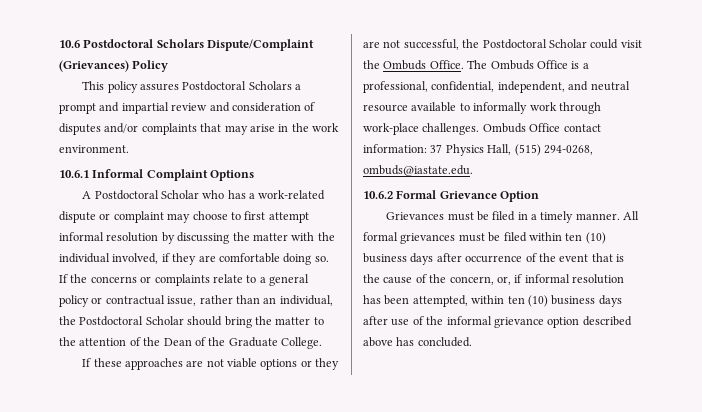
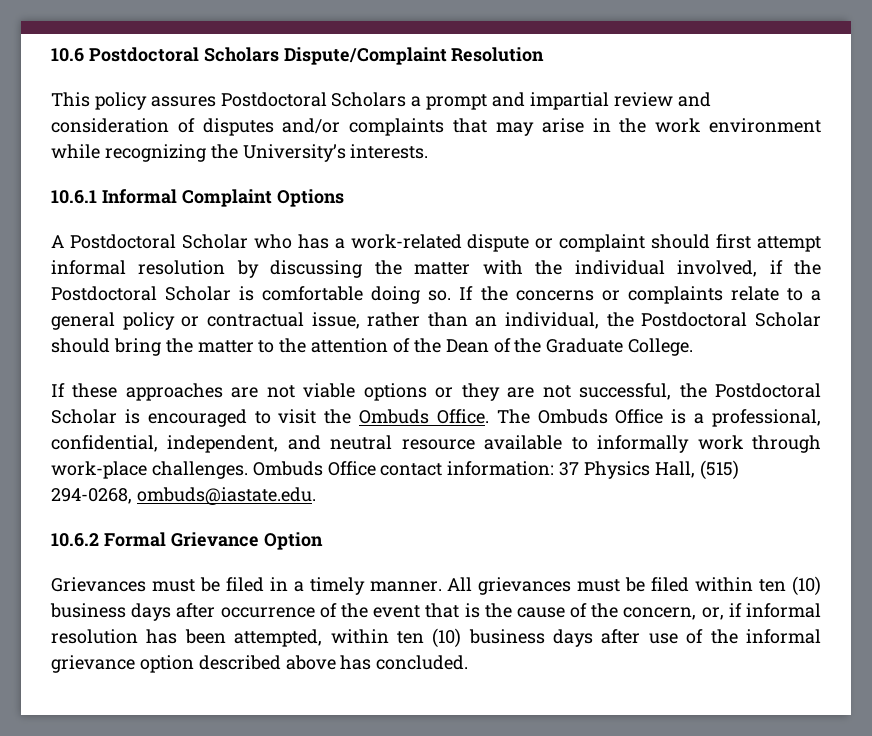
[59,60,169,72] (Grievances) Policy -> [451,47,545,62] Resolution
[59,145,129,153] environment. -> [709,118,822,133] [51,144,429,162] environment while recognizing the University’s interests.
[167,211,241,223] may choose to -> [651,234,711,249] should
[172,253,216,265] they are -> [794,260,821,275] [51,286,255,301] the Postdoctoral Scholar is
[590,39,619,49] could -> [124,409,271,427] is encouraged to
[363,232,398,241] formal -> (473, 584) none

